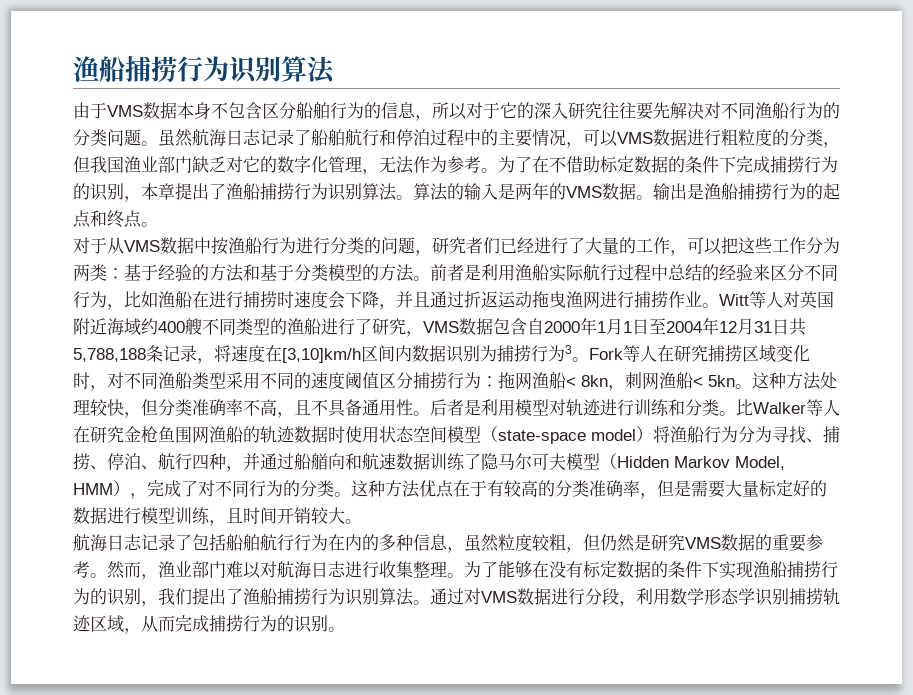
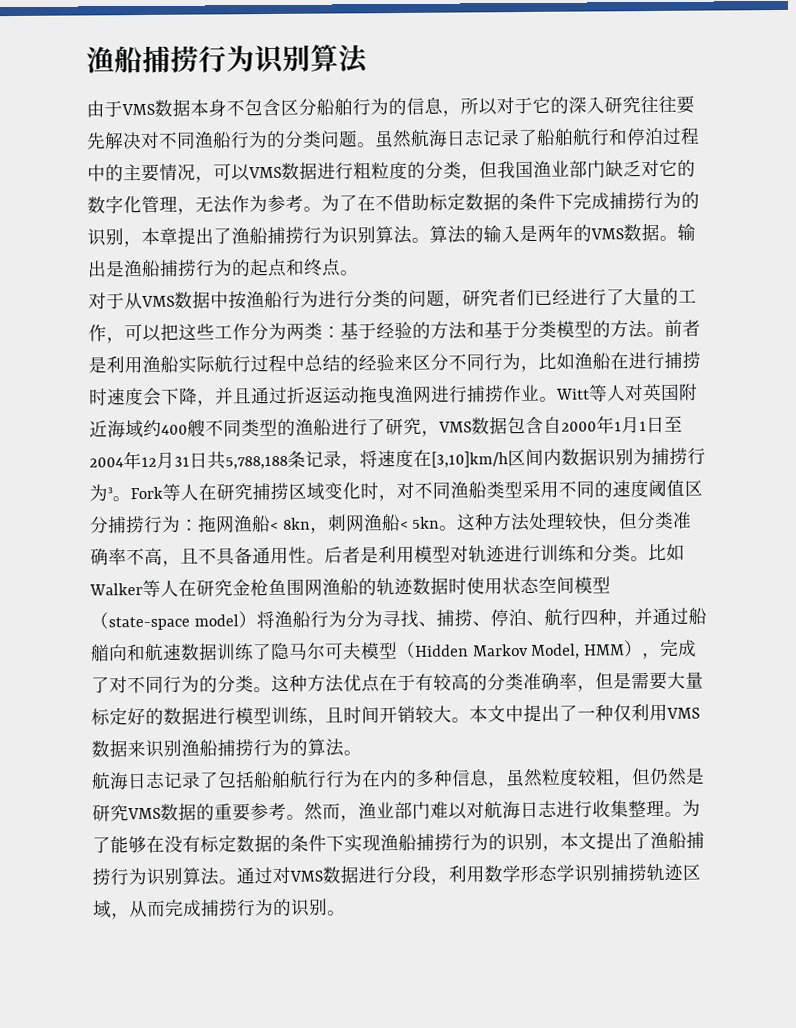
(753, 407) none -> [666,543,685,561] 如
(362, 521) none -> [469,703,700,723] [91,738,362,758] 本文中提出了一种仅利用VMS数据来识别渔船捕捞行为的算法。
[158,588,192,605] 我们 -> [560,832,597,850] 本文

